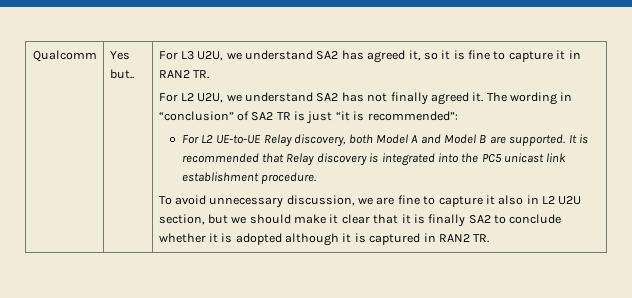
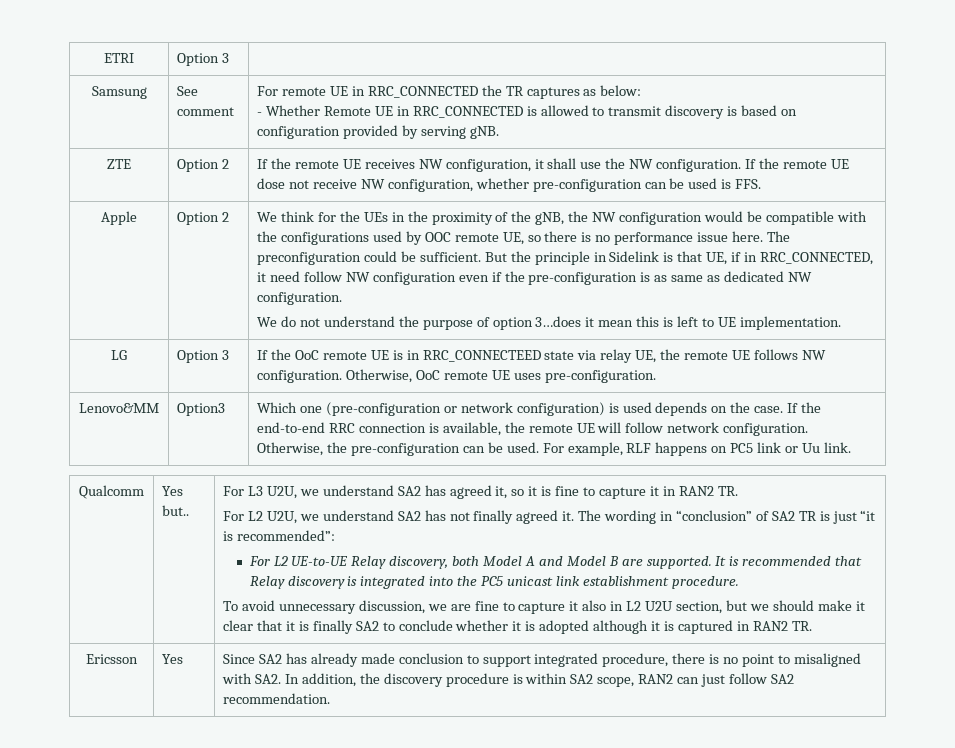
(32, 56) none -> [104,53,134,63] [177,53,230,66] [91,86,147,99] [177,86,199,96] [177,107,235,116] [257,85,642,99] [257,105,798,119] [257,125,499,139] [107,159,131,169] [177,159,230,172] [257,158,849,172] [257,178,762,192] [101,211,137,225] [177,212,230,225] [257,211,867,225] [257,231,790,245] [257,251,873,265] [257,271,812,285] [257,292,343,305] [257,316,841,330] [111,350,127,360] [177,350,230,363] [257,349,826,363] [257,369,656,383] [79,403,159,413] [177,403,226,416] [257,402,822,416] [257,422,809,436] [257,442,851,456] ETRI | Option 3 | // Samsung | See comment | For remote UE in RRC_CONNECTED the TR captures as below: // - Whether Remote UE in RRC_CONNECTED is allowed to transmit discovery is based on configuration provided by serving gNB. // ZTE | Option 2 | If the remote UE receives NW configuration, it shall use the NW configuration. If the remote UE dose not receive NW configuration, whether pre-configuration can be used is FFS. // Apple | Option 2 | We think for the UEs in the proximity of the gNB, the NW configuration would be compatible with the configurations used by OOC remote UE, so there is no performance issue here. The preconfiguration could be sufficient. But the principle in Sidelink is that UE, if in RRC_CONNECTED, it need follow NW configuration even if the pre-configuration is as same as dedicated NW configuration. // We do not understand the purpose of option 3…does it mean this is left to UE implementation. // LG | Option 3 | If the OoC remote UE is in RRC_CONNECTEED state via relay UE, the remote UE follows NW configuration. Otherwise, OoC remote UE uses pre-configuration. // Lenovo&MM | Option3 | Which one (pre-configuration or network configuration) is used depends on the case. If the end-to-end RRC connection is available, the remote UE will follow network configuration. Otherwise, the pre-configuration can be used. For example, RLF happens on PC5 link or Uu link. //
(490, 238) none -> [86,654,138,664] [162,654,184,664] [223,653,861,667] [222,673,794,687] [223,693,331,704] // Ericsson | Yes | Since SA2 has already made conclusion to support integrated procedure, there is no point to misaligned with SA2. In addition, the discovery procedure is within SA2 scope, RAN2 can just follow SA2 recommendation.

